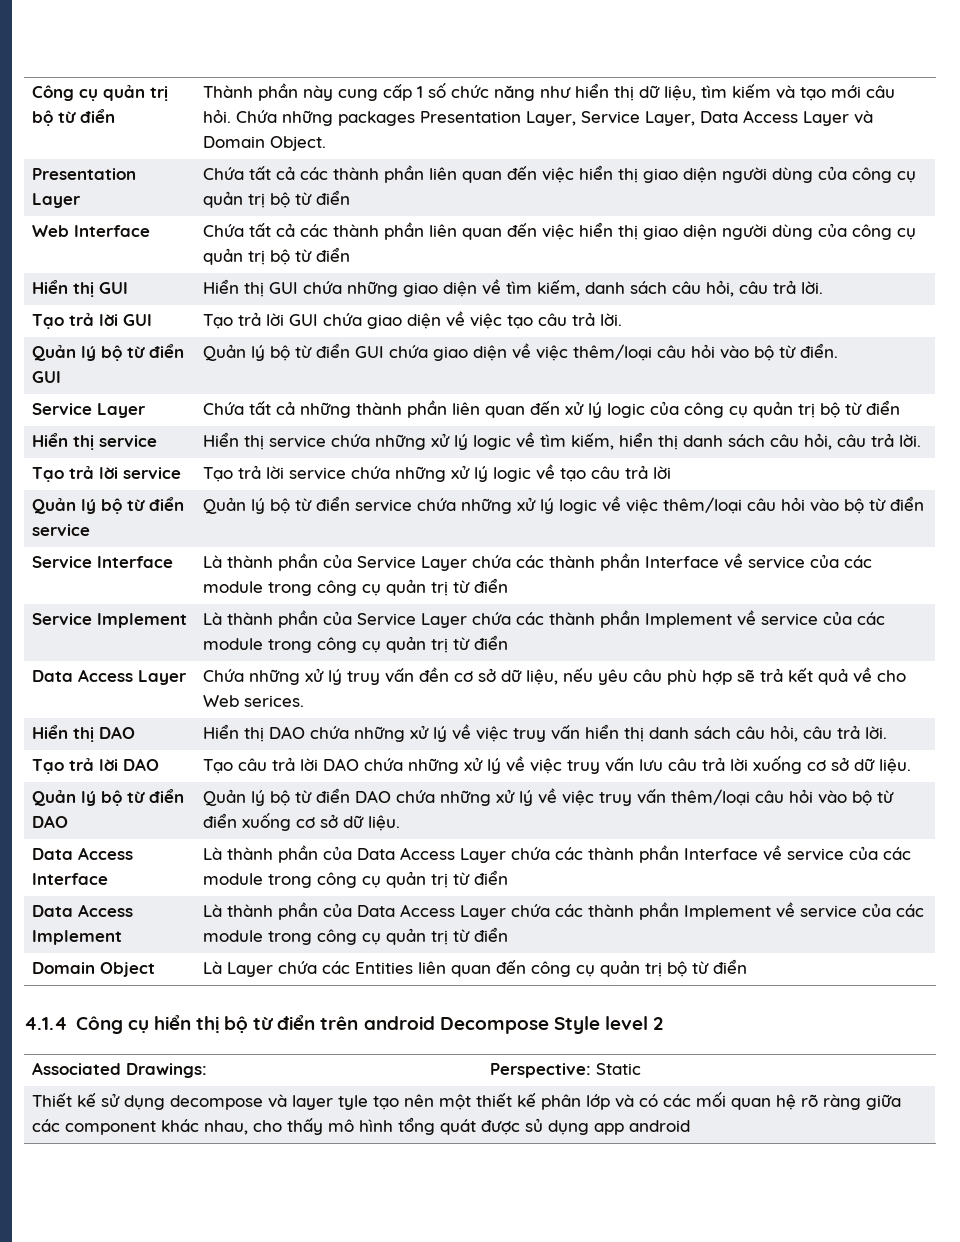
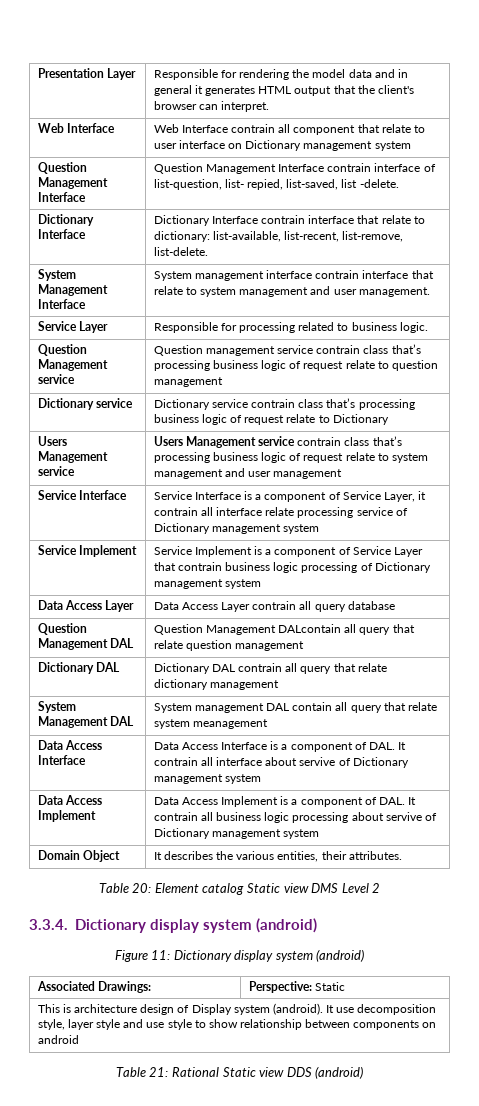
[32,85,169,101] [32,109,116,126] [203,83,896,101] [203,109,874,126] [203,136,327,151] [32,168,137,180] [32,193,82,208] [203,165,917,183] [203,190,351,208] [32,225,151,237] [203,222,917,240] [203,247,351,265] [32,280,129,297] [203,279,824,297] [32,313,153,329] [203,311,623,329] [32,344,185,361] [32,371,62,383] [203,343,839,361] [32,403,147,418] [203,400,901,418] [32,433,158,450] [203,432,922,450] [32,466,182,482] [203,464,672,482] [32,497,185,514] [32,524,91,536] [203,496,925,514] [32,556,174,568] [203,553,873,571] [203,578,509,596] [32,613,188,628] [203,610,886,628] [203,635,509,653] [32,669,188,685] [203,667,907,685] [203,695,305,707] [32,725,136,742] [203,724,888,742] [32,758,160,774] [203,756,912,774] [32,789,185,806] [32,815,69,828] [203,788,895,806] [203,813,401,831] [32,847,134,860] [32,873,109,885] [203,845,912,863] [203,870,509,888] [32,904,134,917] [32,930,123,945] [203,902,925,920] [203,927,509,945] [32,962,156,977] [203,959,748,977] [24,1015,664,1034] [32,1062,208,1078] [490,1063,642,1078] [32,1092,902,1110] [32,1117,691,1135] Công cụ quản trị bộ từ điển | Thành phần này cung cấp 1 số chức năng như hiển thị dữ liệu, tìm kiếm và tạo mới câu hỏi. Chứa những packages Presentation Layer, Service Layer, Data Access Layer và Domain Object. // Presentation Layer | Chứa tất cả các thành phần liên quan đến việc hiển thị giao diện người dùng của công cụ quản trị bộ từ điển // Web Interface | Chứa tất cả các thành phần liên quan đến việc hiển thị giao diện người dùng của công cụ quản trị bộ từ điển // Hiển thị GUI | Hiển thị GUI chứa những giao diện về tìm kiếm, danh sách câu hỏi, câu trả lời. // Tạo trả lời GUI | Tạo trả lời GUI chứa giao diện về việc tạo câu trả lời. // Quản lý bộ từ điển GUI | Quản lý bộ từ điển GUI chứa giao diện về việc thêm/loại câu hỏi vào bộ từ điển. // Service Layer | Chứa tất cả những thành phần liên quan đến xử lý logic của công cụ quản trị bộ từ điển // Hiển thị service | Hiển thị service chứa những xử lý logic về tìm kiếm, hiển thị danh sách câu hỏi, câu trả lời. // Tạo trả lời service | Tạo trả lời service chứa những xử lý logic về tạo câu trả lời // Quản lý bộ từ điển service | Quản lý bộ từ điển service chứa những xử lý logic về việc thêm/loại câu hỏi vào bộ từ điển // Service Interface | Là thành phần của Service Layer chứa các thành phần Interface về service của các module trong công cụ quản trị từ điển // Service Implement | Là thành phần của Service Layer chứa các thành phần Implement về service của các module trong công cụ quản trị từ điển // Data Access Layer | Chứa những xử lý truy vấn đền cơ sở dữ liệu, nếu yêu câu phù hợp sẽ trả kết quả về cho Web serices. // Hiển thị DAO | Hiển thị DAO chứa những xử lý về việc truy vấn hiển thị danh sách câu hỏi, câu trả lời. // Tạo trả lời DAO | Tạo câu trả lời DAO chứa những xử lý về việc truy vấn lưu câu trả lời xuống cơ sở dữ liệu. // Quản lý bộ từ điển DAO | Quản lý bộ từ điển DAO chứa những xử lý về việc truy vấn thêm/loại câu hỏi vào bộ từ điển xuống cơ sở dữ liệu. // Data Access Interface | Là thành phần của Data Access Layer chứa các thành phần Interface về service của các module trong công cụ quản trị từ điển // Data Access Implement | Là thành phần của Data Access Layer chứa các thành phần Implement về service của các module trong công cụ quản trị từ điển // Domain Object | Là Layer chứa các Entities liên quan đến công cụ quản trị bộ từ điển // 4.1.4 Công cụ hiển thị bộ từ điển trên android Decompose Style level 2 // Associated Drawings: | Perspective: Static // Thiết kế sử dụng decompose và layer tyle tạo nên một thiết kế phân lớp và có các mối quan hệ rõ ràng giữa các component khác nhau, cho thấy mô hình tổng quát được sủ dụng app android -> [37,68,137,80] [153,69,408,80] [153,85,414,96] [153,101,270,112] [37,123,116,133] [153,124,425,135] [153,140,411,151] [37,162,87,174] [37,177,108,189] [37,192,86,202] [153,163,436,174] [153,179,399,190] [37,214,94,226] [37,229,86,239] [153,215,425,226] [153,231,404,242] [153,247,208,256] [37,269,76,281] [37,284,108,296] [37,299,86,309] [153,270,434,281] [153,286,430,297] [37,321,109,333] [153,322,428,333] [37,344,87,356] [37,359,108,371] [37,374,75,384] [153,344,421,356] [153,360,438,371] [153,377,223,387] [37,398,134,410] [153,398,415,410] [153,414,389,425] [37,436,67,446] [37,451,108,463] [37,466,75,476] [153,436,402,448] [153,452,428,463] [153,468,343,479] [37,490,128,500] [153,491,426,502] [153,507,408,518] [153,523,320,534] [37,545,138,557] [153,546,423,557] [153,562,431,573] [153,579,262,589] [37,600,135,612] [153,601,395,612] [37,623,87,635] [37,638,135,650] [153,624,415,635] [153,640,305,651] [37,662,121,674] [153,663,387,674] [153,679,280,690] [37,701,76,713] [37,716,135,728] [153,702,437,713] [153,719,269,729] [37,740,103,750] [37,755,86,765] [153,741,406,752] [153,757,409,768] [153,774,262,784] [37,795,103,805] [37,810,96,822] [153,796,416,807] [153,812,437,823] [153,828,320,839] [37,850,121,862] [153,851,402,862] [98,883,381,895] [29,918,317,933] [114,949,365,962] [36,981,152,993] [248,981,346,993] [37,1003,437,1015] [37,1019,437,1030] [37,1035,79,1044] [115,1066,364,1079] Presentation Layer | Responsible for rendering the model data and in general it generates HTML output that the client's browser can interpret. // Web Interface | Web Interface contrain all component that relate to user interface on Dictionary management system // Question Management Interface | Question Management Interface contrain interface of list-question, list- repied, list-saved, list -delete. // Dictionary Interface | Dictionary Interface contrain interface that relate to dictionary: list-available, list-recent, list-remove, list-delete. // System Management Interface | System management interface contrain interface that relate to system management and user management. // Service Layer | Responsible for processing related to business logic. // Question Management service | Question management service contrain class that’s processing business logic of request relate to question management // Dictionary service | Dictionary service contrain class that’s processing business logic of request relate to Dictionary // Users Management service | Users Management service contrain class that’s processing business logic of request relate to system management and user management // Service Interface | Service Interface is a component of Service Layer, it contrain all interface relate processing service of Dictionary management system // Service Implement | Service Implement is a component of Service Layer that contrain business logic processing of Dictionary management system // Data Access Layer | Data Access Layer contrain all query database // Question Management DAL | Question Management DALcontain all query that relate question management // Dictionary DAL | Dictionary DAL contrain all query that relate dictionary management // System Management DAL | System management DAL contain all query that relate system meanagement // Data Access Interface | Data Access Interface is a component of DAL. It contrain all interface about servive of Dictionary management system // Data Access Implement | Data Access Implement is a component of DAL. It contrain all business logic processing about servive of Dictionary management system // Domain Object | It describes the various entities, their attributes. // Table 20: Element catalog Static view DMS Level 2 // 3.3.4. Dictionary display system (android) // Figure 11: Dictionary display system (android) // Associated Drawings: | Perspective: Static // This is architecture design of Display system (android). It use decomposition style, layer style and use style to show relationship between components on android // Table 21: Rational Static view DDS (android)

